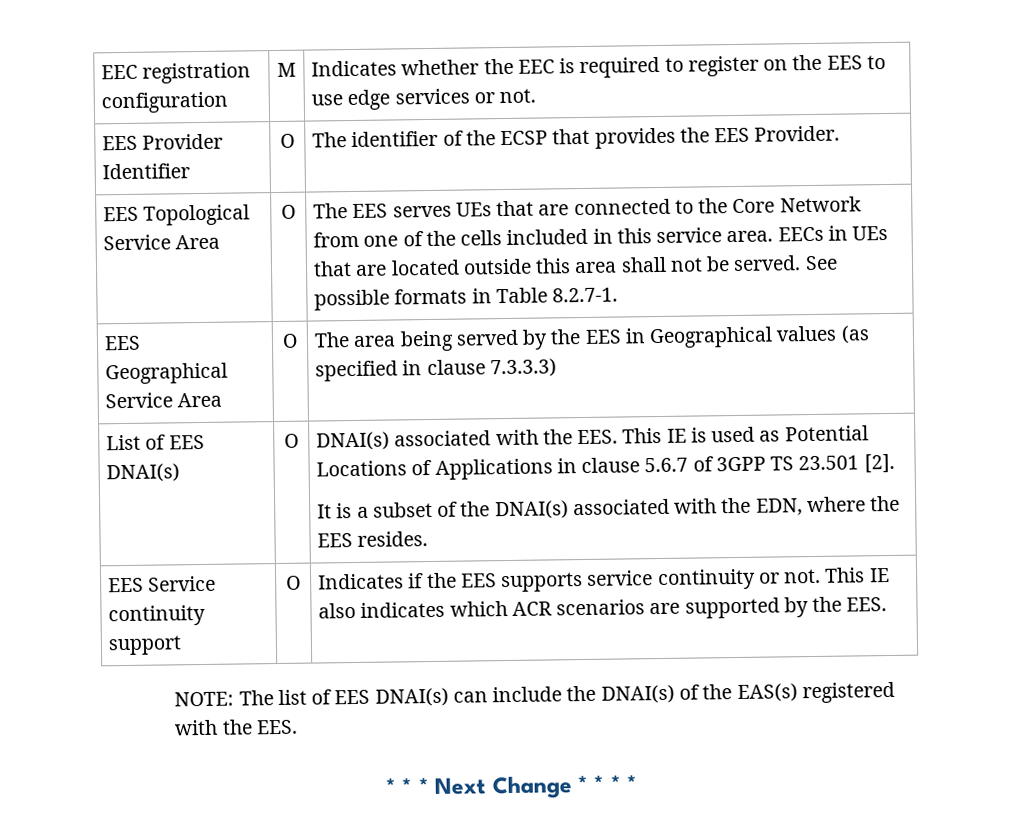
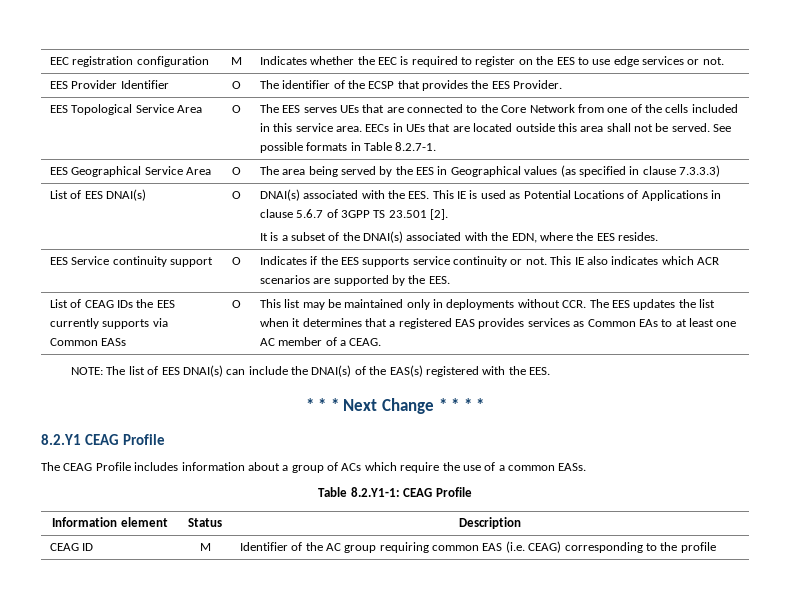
(888, 604) none -> [49,299,175,308] [49,318,168,329] [49,338,127,346] [232,300,241,308] [259,299,716,310] [259,318,737,329] [259,337,382,346] // List of CEAG IDs the EES currently supports via Common EASs | O | This list may be maintained only in deployments without CCR. The EES updates the list when it determines that a registered EAS provides services as Common EAs to at least one AC member of a CEAG.
(637, 783) none -> [41,434,165,445] [41,462,587,473] [318,487,472,497] [52,517,168,527] [188,518,222,527] [459,517,521,529] [49,543,94,551] [199,543,211,551] [239,541,716,553] // 8.2.Y1 CEAG Profile // The CEAG Profile includes information about a group of ACs which require the use of a common EASs. // Table 8.2.Y1-1: CEAG Profile // Information element | Status | Description // CEAG ID | M | Identifier of the AC group requiring common EAS (i.e. CEAG) corresponding to the profile

